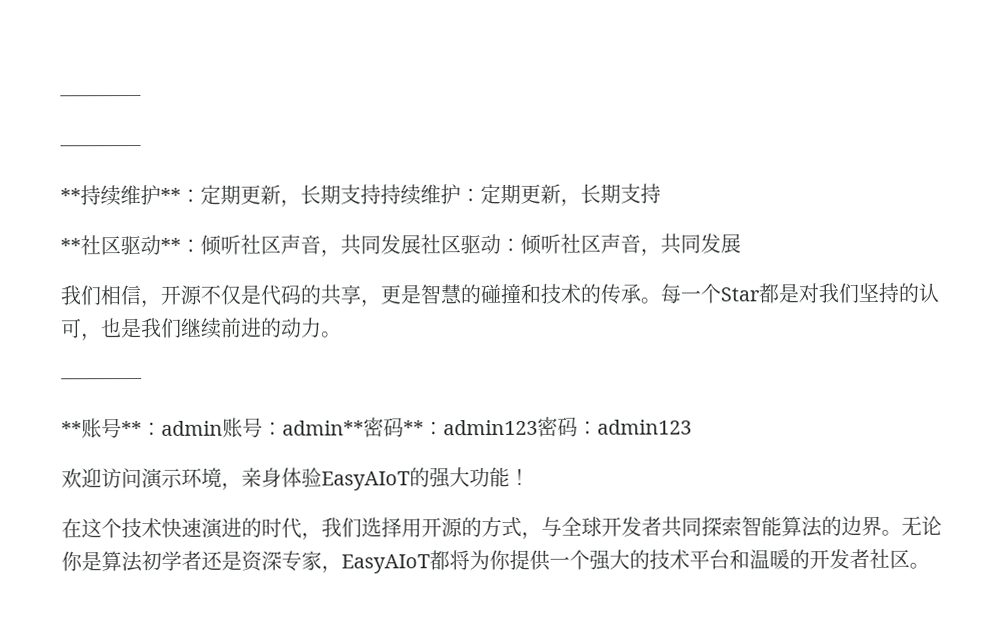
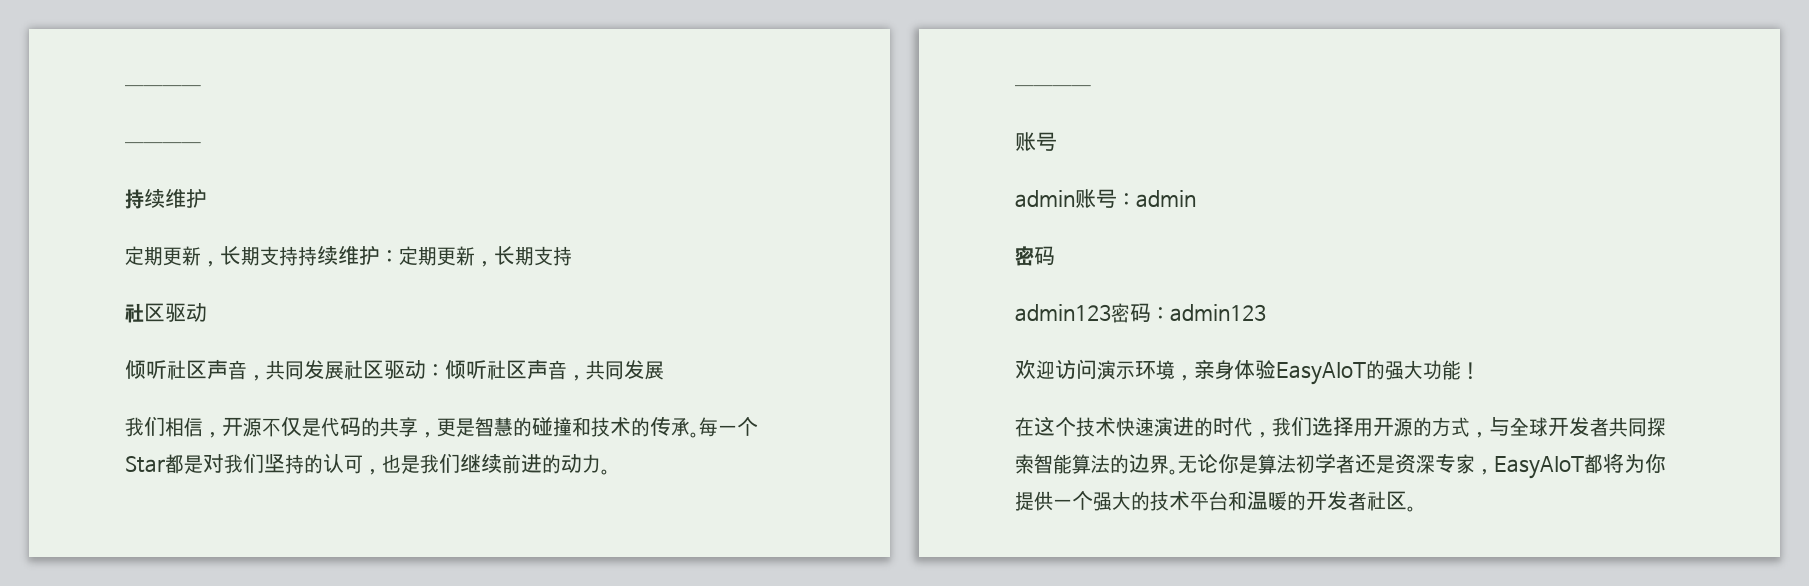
[60,184,201,207] **持续维护**： -> [125,188,207,209] 持续维护 //
[60,234,201,256] **社区驱动**： -> [125,303,207,323] 社区驱动 //
[61,418,162,439] **账号**： -> [1015,132,1057,151] 账号 //
[282,417,444,438] admin**密码**： -> [1136,190,1196,208] [1015,246,1055,266] admin // 密码 //

